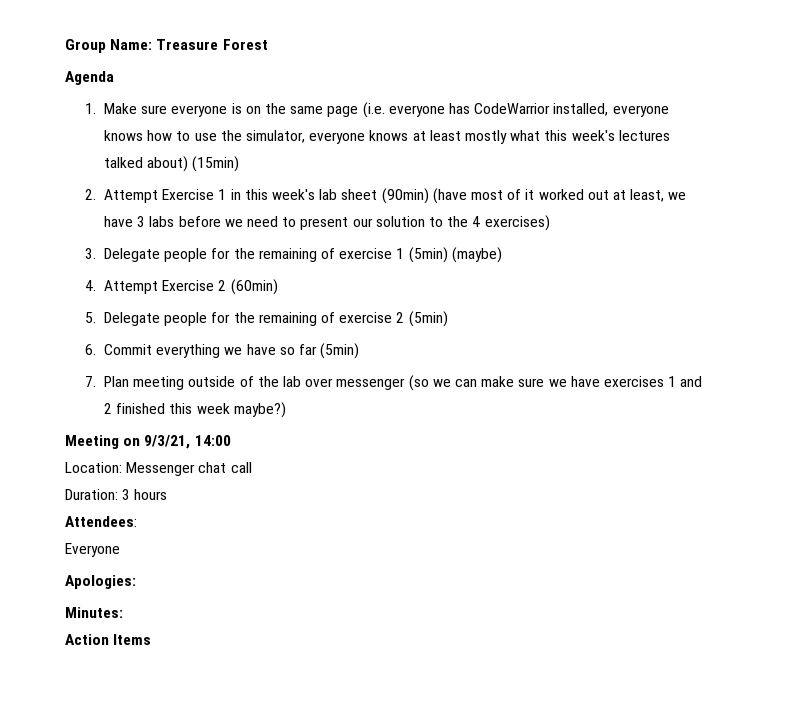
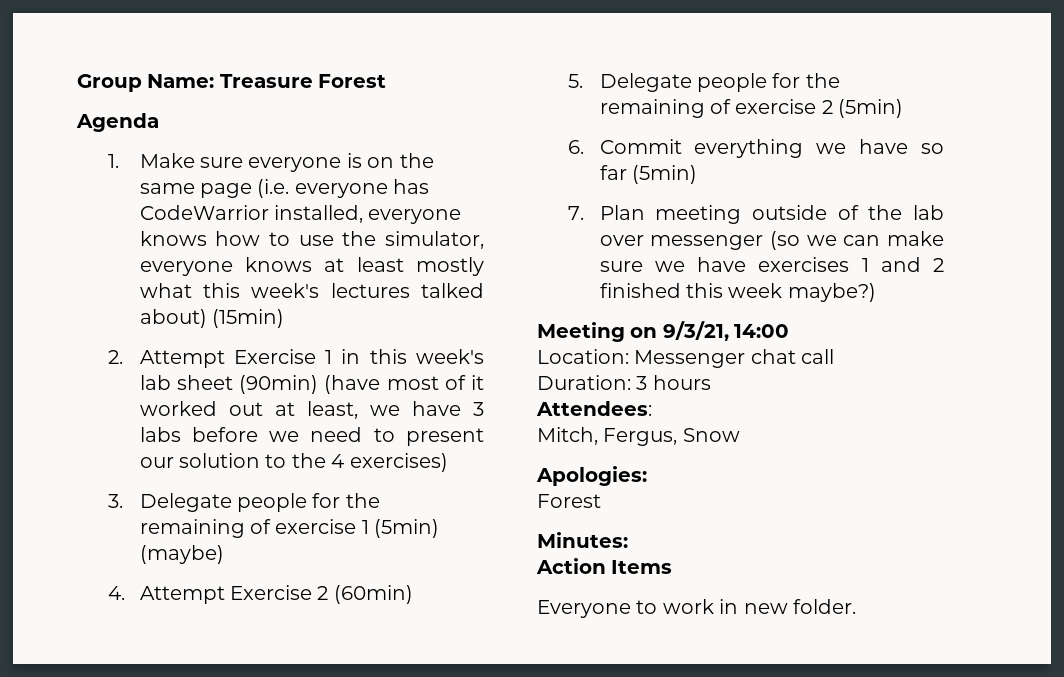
[65,543,120,557] Everyone -> [537,427,740,446] Mitch, Fergus, Snow
(136, 582) none -> [537,494,601,508] // Forest
(152, 639) none -> [537,599,856,618] // Everyone to work in new folder.

